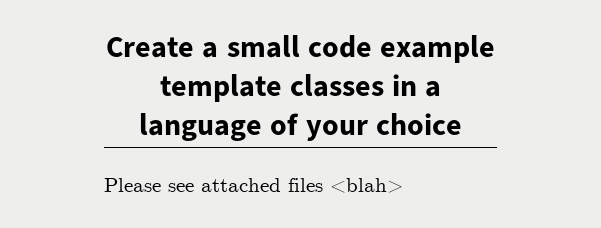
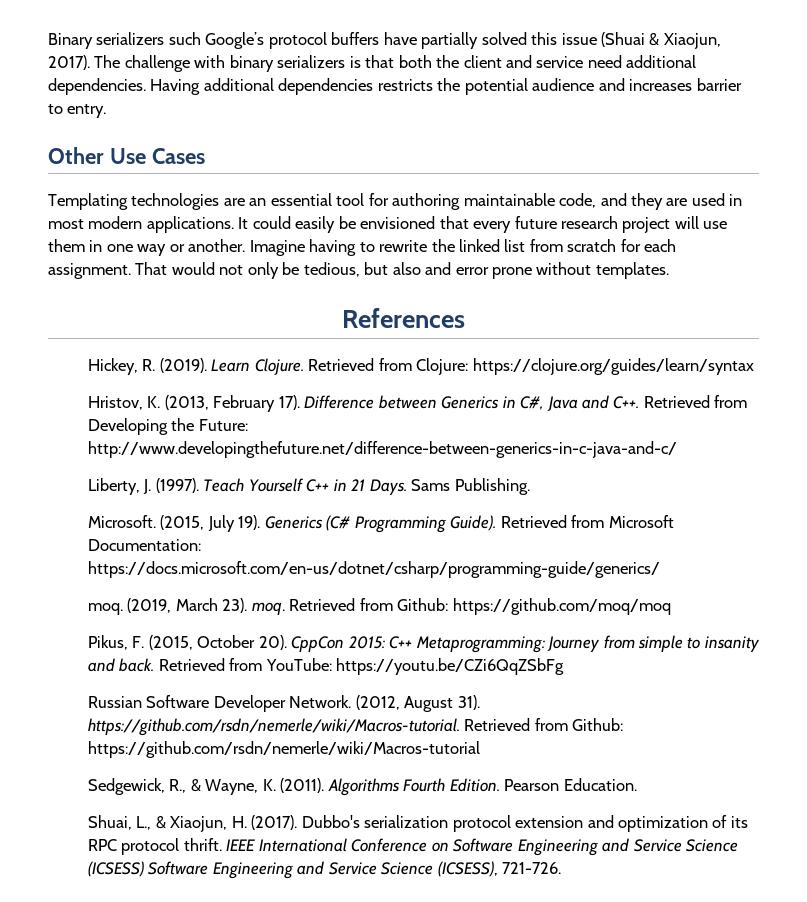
[106,35,495,63] [159,74,442,102] [139,113,462,141] [104,178,403,193] Create a small code example template classes in a language of your choice // Please see attached files <blah> -> [48,32,721,49] [48,55,697,72] [48,78,742,95] [48,104,107,118] [48,147,205,164] [48,193,743,210] [48,216,728,233] [48,239,677,256] [48,262,669,279] [342,308,465,328] [88,358,754,375] [88,395,748,412] [88,418,248,435] [88,441,678,458] [88,478,530,495] [88,515,674,533] [88,539,202,551] [88,561,661,578] [88,598,671,615] [88,635,760,653] [88,658,565,675] [88,695,480,712] [88,718,624,736] [88,741,481,758] [88,778,637,796] [88,815,748,832] [88,838,739,856] [88,861,562,879] Binary serializers such Google’s protocol buffers have partially solved this issue (Shuai & Xiaojun, 2017). The challenge with binary serializers is that both the client and service need additional dependencies. Having additional dependencies restricts the potential audience and increases barrier to entry. // Other Use Cases // Templating technologies are an essential tool for authoring maintainable code, and they are used in most modern applications. It could easily be envisioned that every future research project will use them in one way or another. Imagine having to rewrite the linked list from scratch for each assignment. That would not only be tedious, but also and error prone without templates. // References // Hickey, R. (2019). Learn Clojure. Retrieved from Clojure: https://clojure.org/guides/learn/syntax // Hristov, K. (2013, February 17). Difference between Generics in C#, Java and C++. Retrieved from Developing the Future: http://www.developingthefuture.net/difference-between-generics-in-c-java-and-c/ // Liberty, J. (1997). Teach Yourself C++ in 21 Days. Sams Publishing. // Microsoft. (2015, July 19). Generics (C# Programming Guide). Retrieved from Microsoft Documentation: https://docs.microsoft.com/en-us/dotnet/csharp/programming-guide/generics/ // moq. (2019, March 23). moq. Retrieved from Github: https://github.com/moq/moq // Pikus, F. (2015, October 20). CppCon 2015: C++ Metaprogramming: Journey from simple to insanity and back. Retrieved from YouTube: https://youtu.be/CZi6QqZSbFg // Russian Software Developer Network. (2012, August 31). https://github.com/rsdn/nemerle/wiki/Macros-tutorial. Retrieved from Github: https://github.com/rsdn/nemerle/wiki/Macros-tutorial // Sedgewick, R., & Wayne, K. (2011). Algorithms Fourth Edition. Pearson Education. // Shuai, L., & Xiaojun, H. (2017). Dubbo's serialization protocol extension and optimization of its RPC protocol thrift. IEEE International Conference on Software Engineering and Service Science (ICSESS) Software Engineering and Service Science (ICSESS), 721-726.

